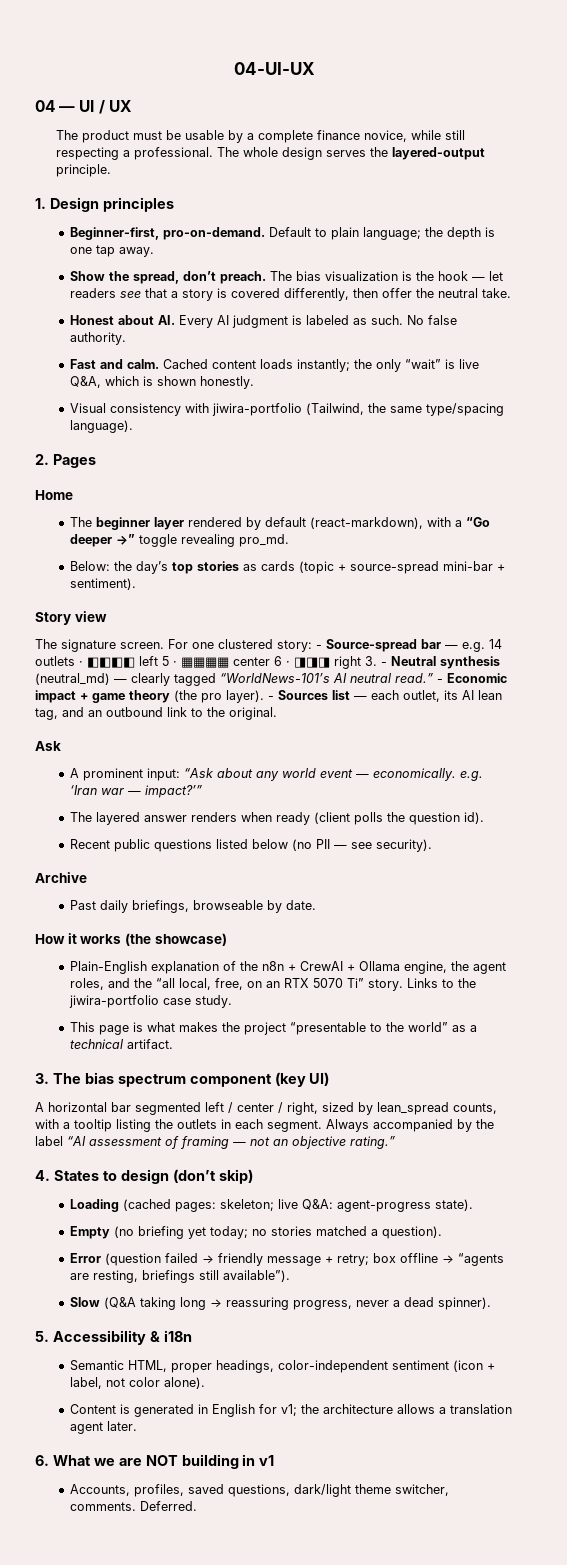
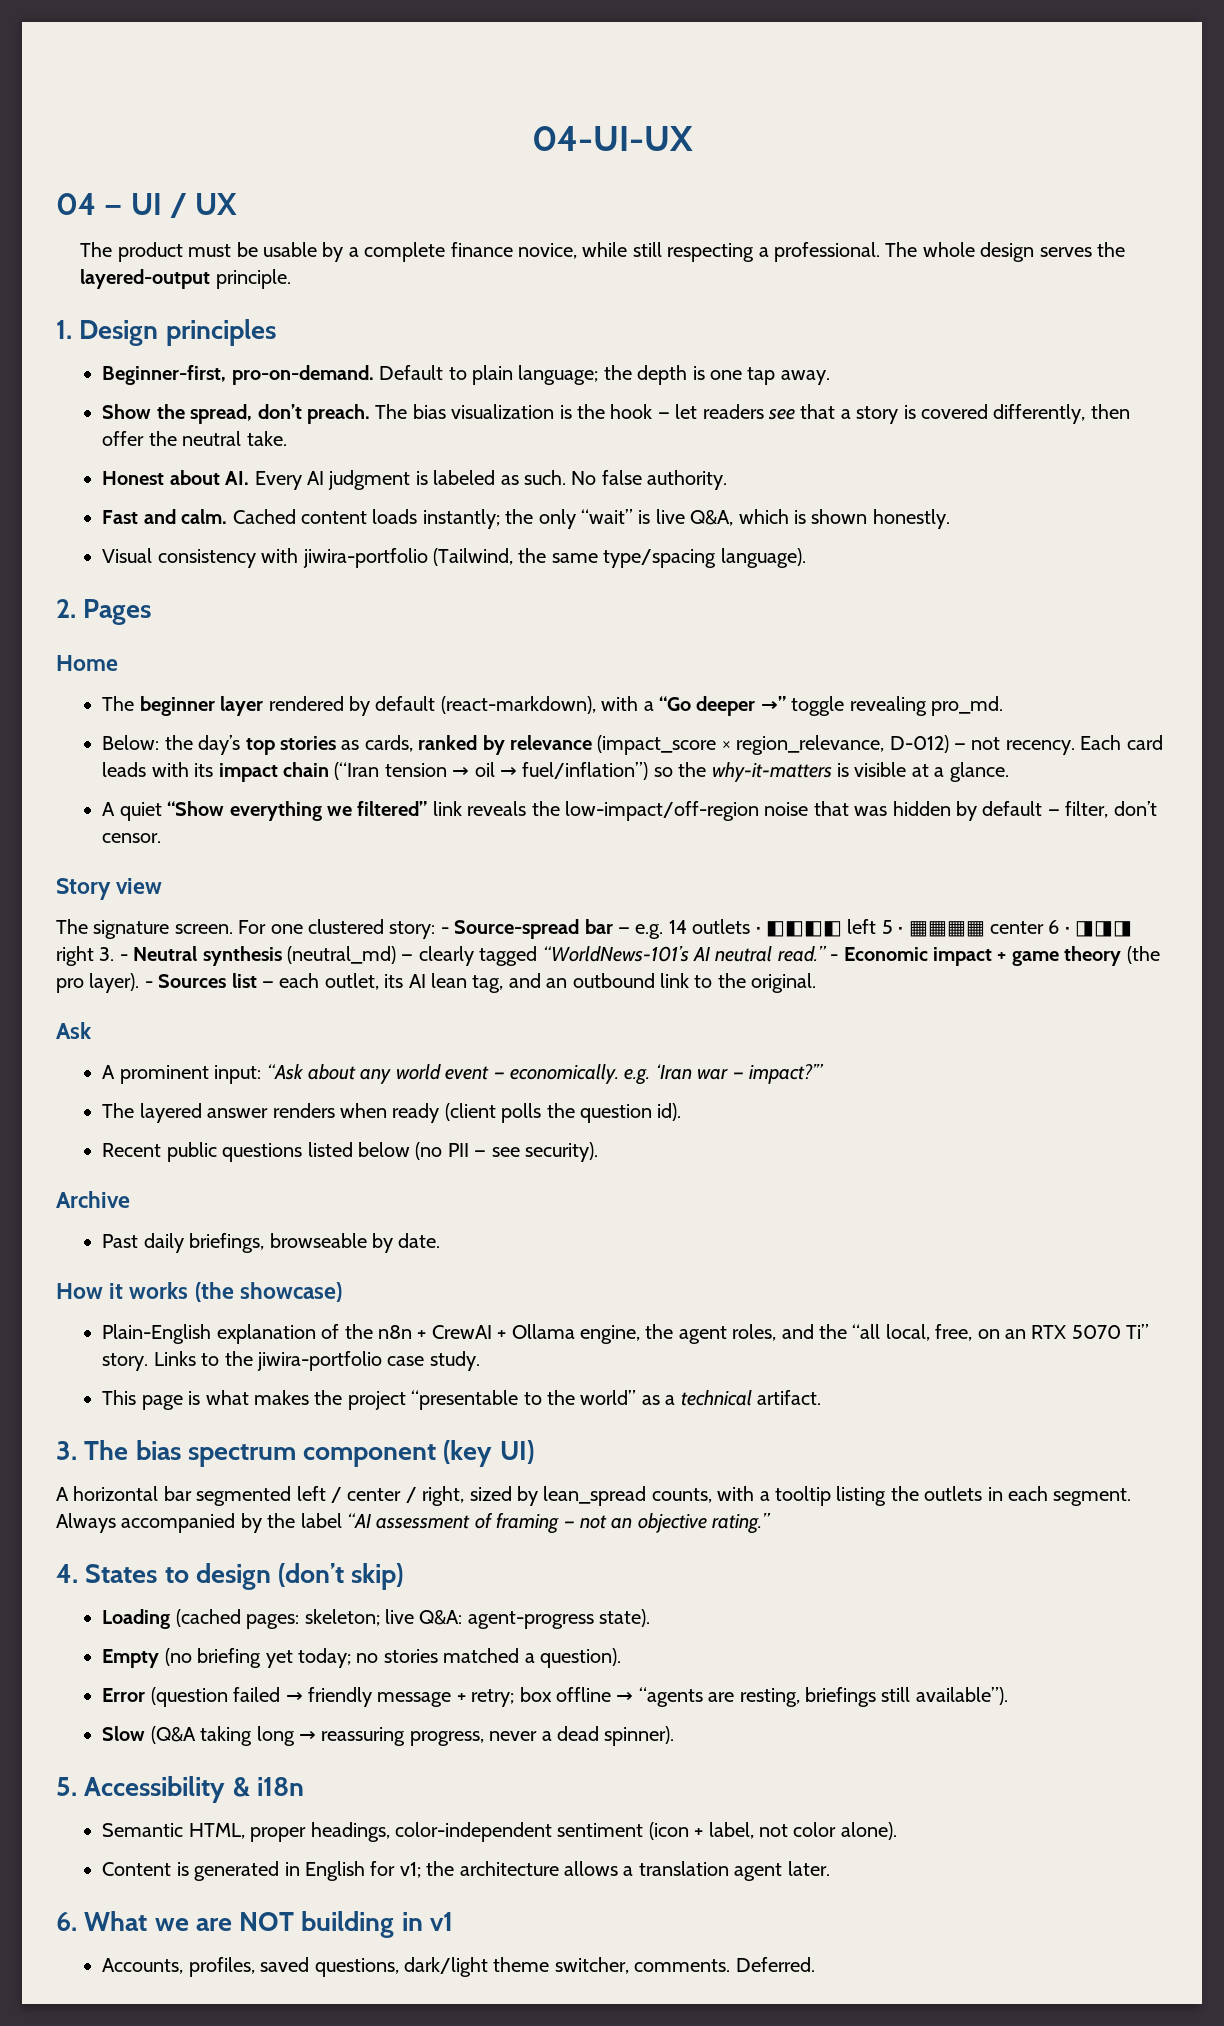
[261,561,506,574] [70,578,137,590] cards (topic + source-spread mini-bar + sentiment). -> [364,735,1163,755] [102,762,1009,782] [102,801,1157,821] [102,833,162,843] cards, ranked by relevance (impact_score × region_relevance, D-012) — not recency. Each card leads with its impact chain (“Iran tension → oil → fuel/inflation”) so the why-it-matters is visible at a glance. // A quiet “Show everything we filtered” link reveals the low-impact/off-region noise that was hidden by default — filter, don’t censor.

